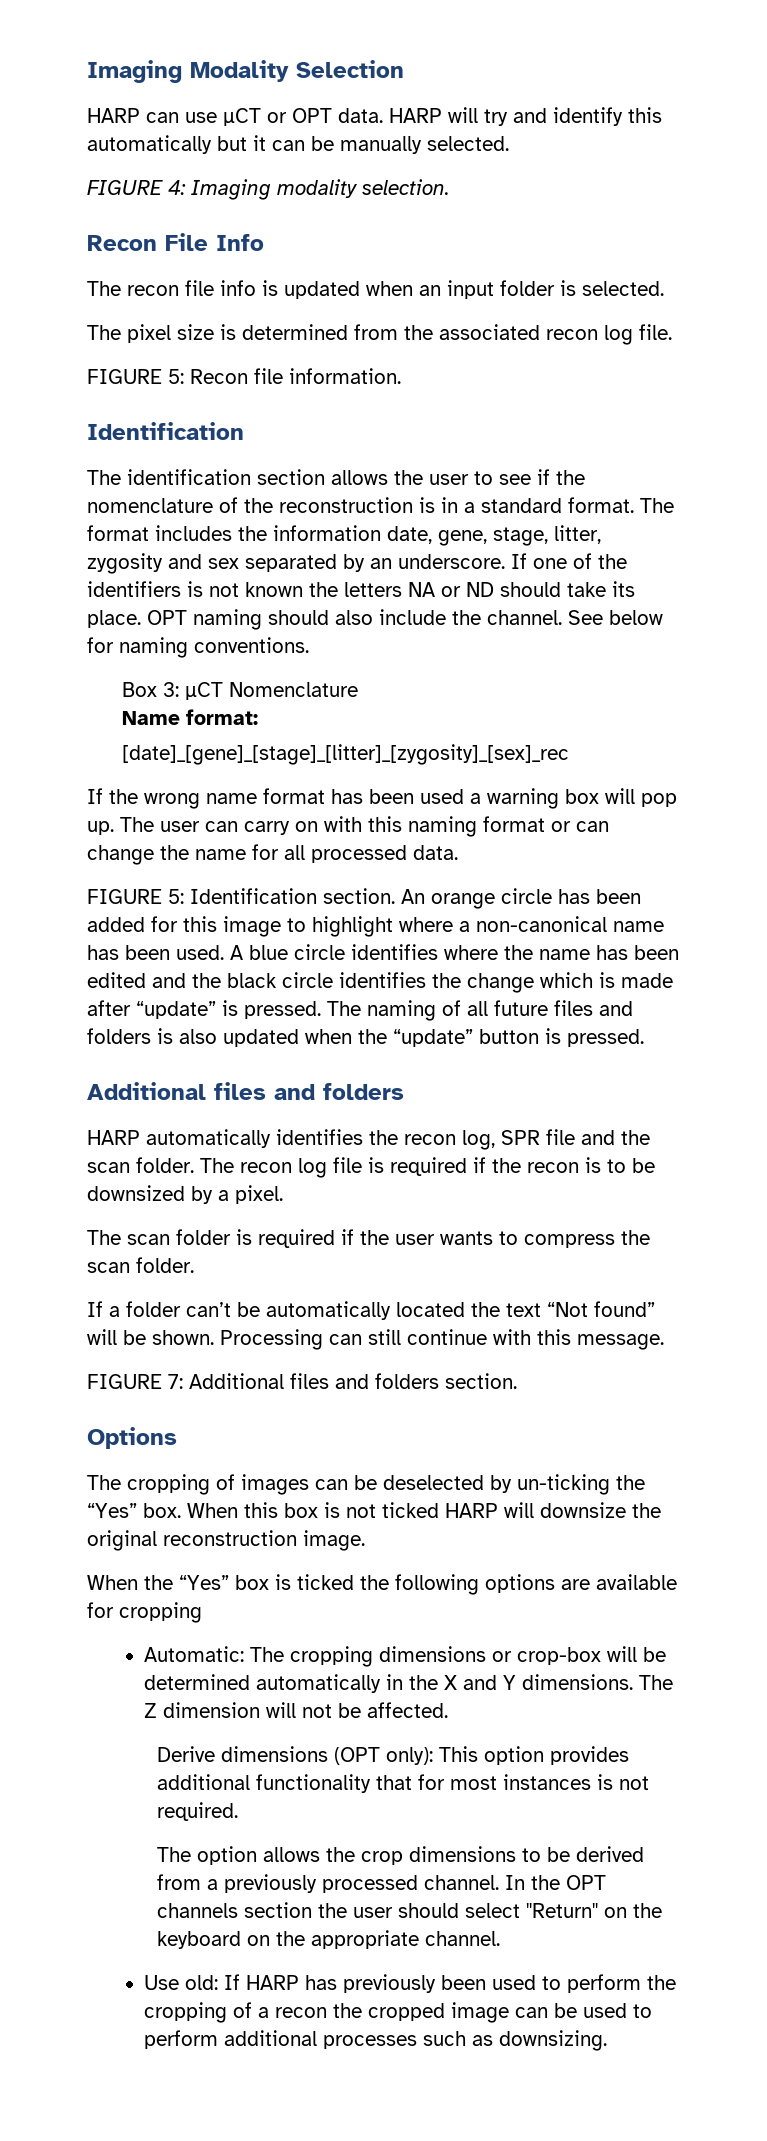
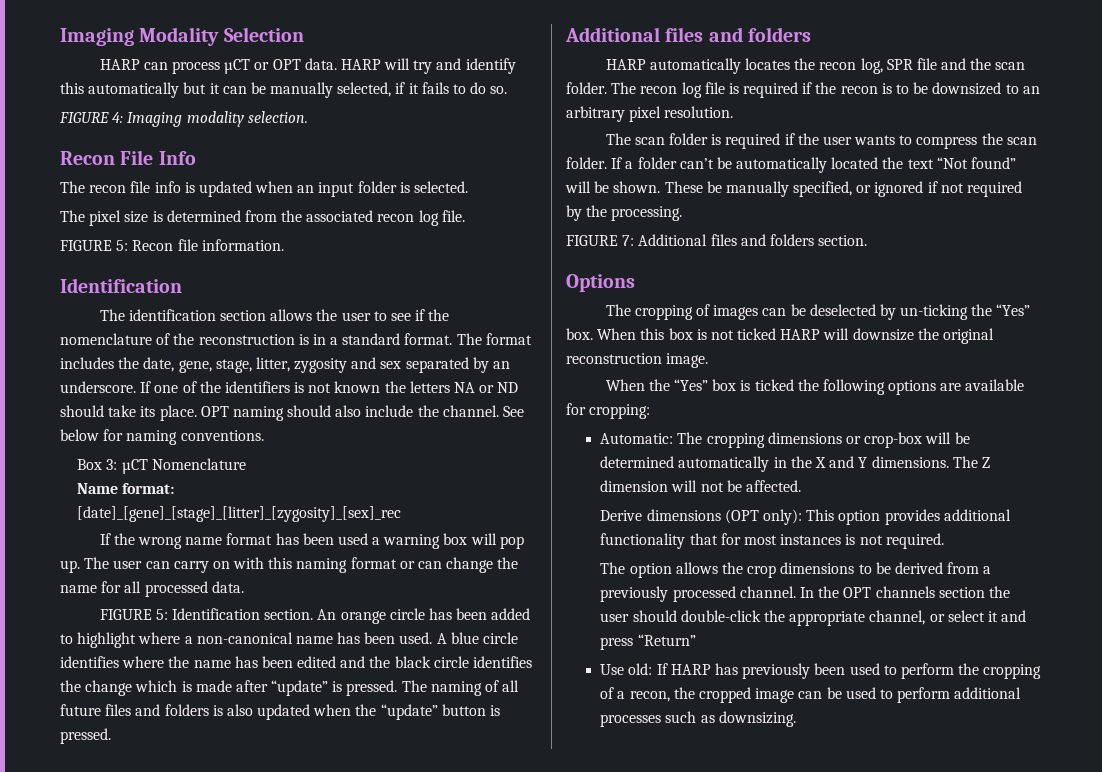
[185,112,217,123] use -> [171,61,220,74] process
[427,136,509,151] selected. -> [337,82,508,97] selected, if it fails to do so.
[273,525,381,541] information -> (140, 363) none
[151,916,281,937] for this image -> (531, 614) none
[276,1129,363,1145] identifies -> [744,58,790,70] locates
[191,1185,283,1204] by a pixel. -> [1005,84,1040,94] [566,106,734,122] to an arbitrary pixel resolution.
(194, 1265) // -> (607, 163) none
[220,1329,664,1350] Processing can still continue with this message. -> [664,181,1023,197] [566,205,683,221] These be manually specified, or ignored if not required by the processing.
[119,1602,202,1623] cropping -> [589,404,651,419] cropping:
[464,1903,662,1918] [156,1930,500,1949] select "Return" on the keyboard on the appropriate channel. -> [680,610,1027,626] [600,634,696,650] double-click the appropriate channel, or select it and press “Return”
[275,2007,328,2018] recon -> [629,691,670,702] recon,

